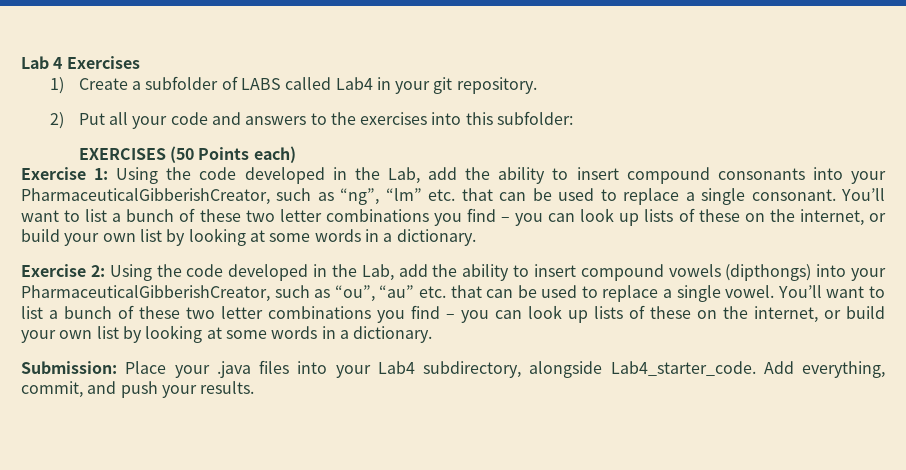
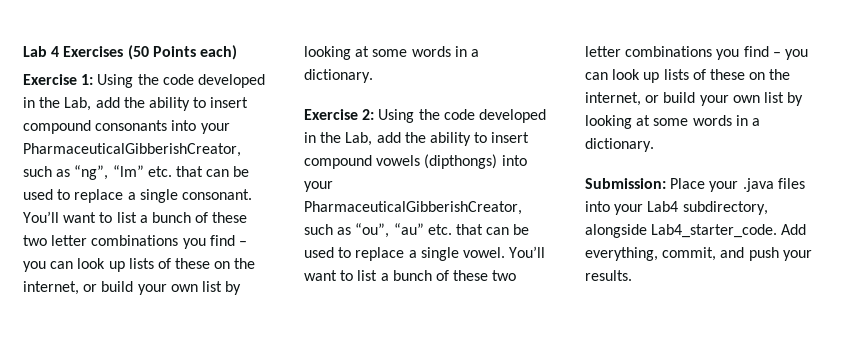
[49,76,537,94] [49,111,574,129] [78,148,166,160] // 1) Create a subfolder of LABS called Lab4 in your git repository. // 2) Put all your code and answers to the exercises into this subfolder: // EXERCISES -> (124, 51) none

